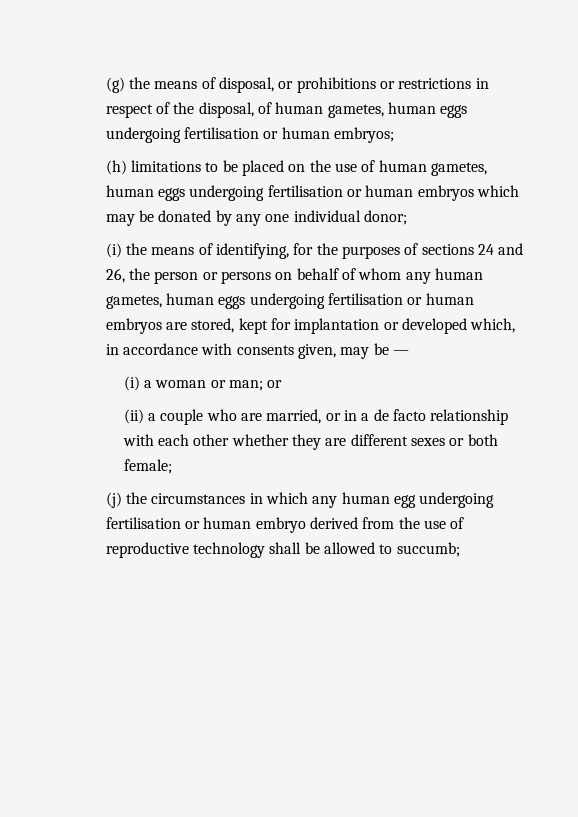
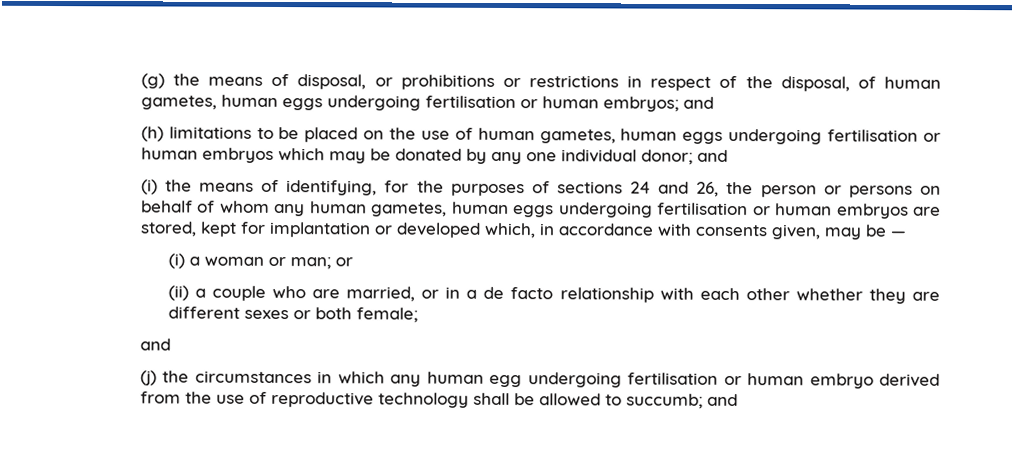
(395, 135) none -> [682,96,714,109] and
(408, 217) none -> [696,149,728,162] and
(172, 466) none -> [139,338,171,351] // and
(460, 549) none -> [706,393,738,407] and

